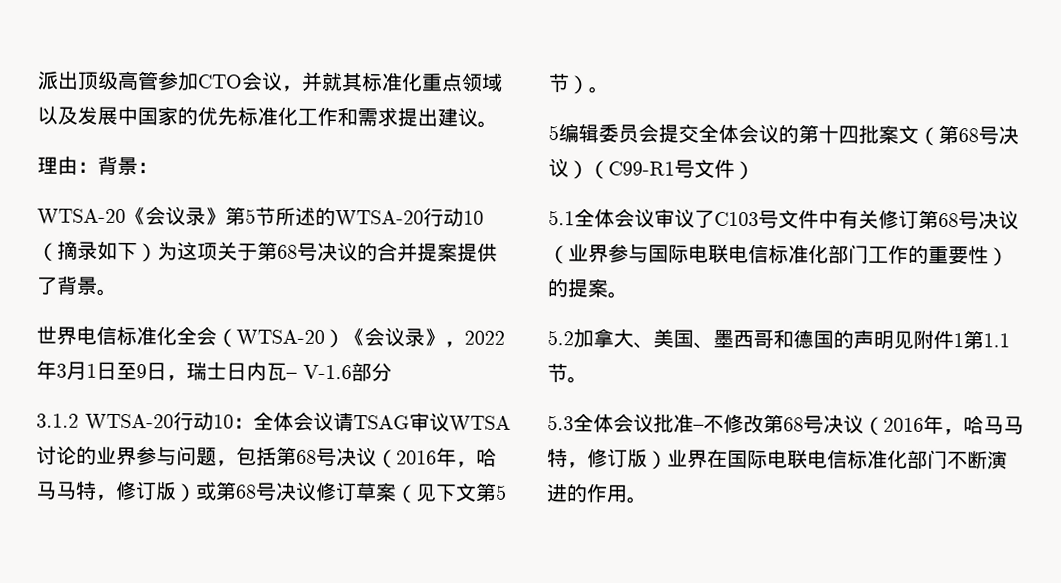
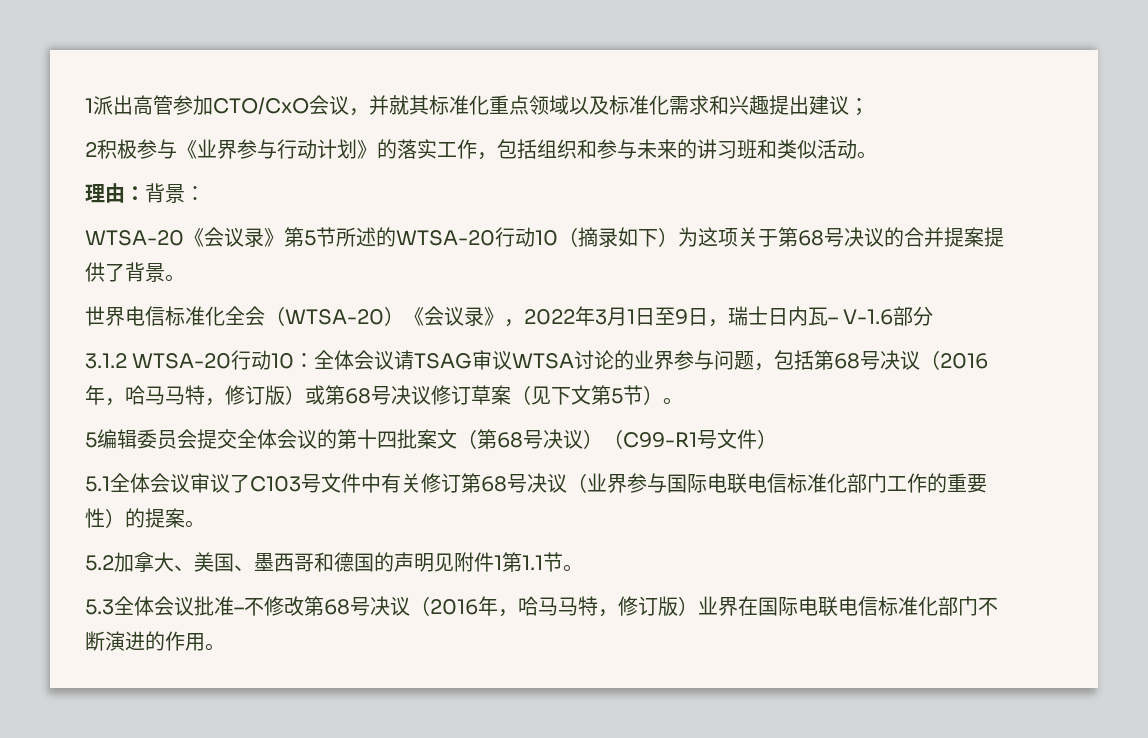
[37,70,119,90] 派出顶级 -> [85,95,133,115] 1派出
[197,74,243,89] CTO -> [213,97,309,115] CTO/CxO
[77,105,478,127] 发展中国家的优先标准化工作和需求提出建议 -> [609,95,869,116] [85,139,857,160] 标准化需求和兴趣提出建议； // 2积极参与《业界参与行动计划》的落实工作，包括组织和参与未来的讲习班和类似活动

